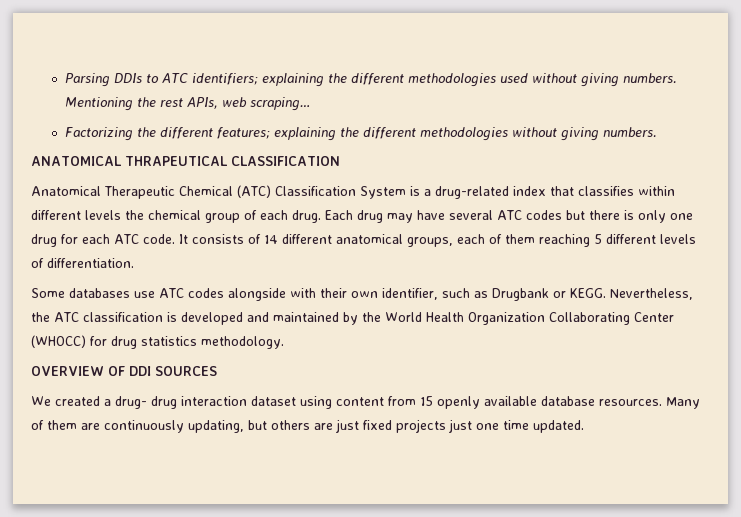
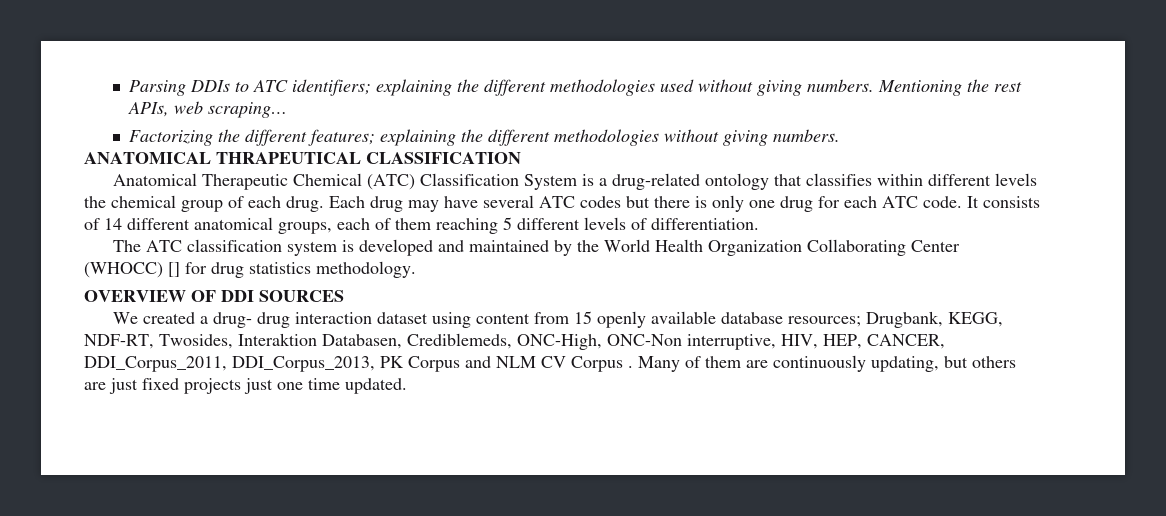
[513,186,546,196] index -> [704,173,769,190] ontology
[31,288,693,301] [31,312,50,322] Some databases use ATC codes alongside with their own identifier, such as Drugbank or KEGG. Nevertheless, the -> [112,240,141,252] The
(163, 317) none -> [286,241,337,256] system
(86, 341) none -> [168,262,180,277] []
[599,399,662,406] resources. -> [787,311,1003,328] [84,333,945,350] [84,356,633,372] resources; Drugbank, KEGG, NDF-RT, Twosides, Interaktion Databasen, Crediblemeds, ONC-High, ONC-Non interruptive, HIV, HEP, CANCER, DDI_Corpus_2011, DDI_Corpus_2013, PK Corpus and NLM CV Corpus .

